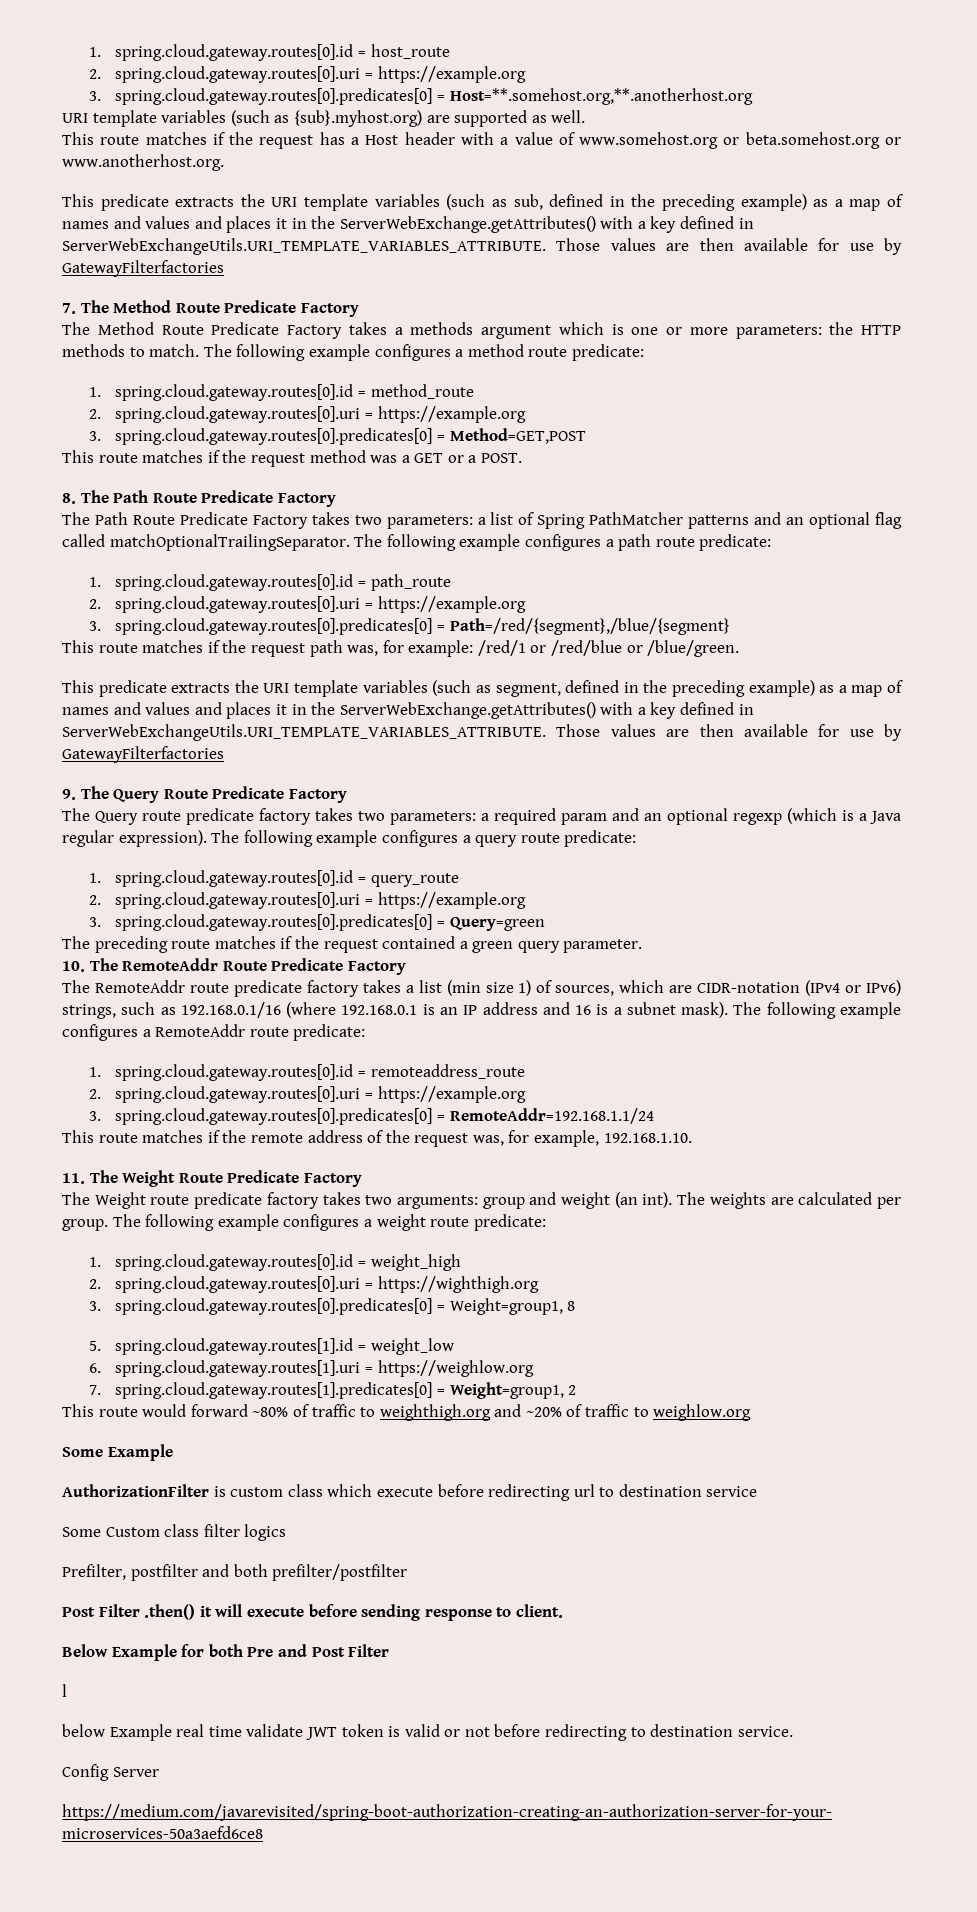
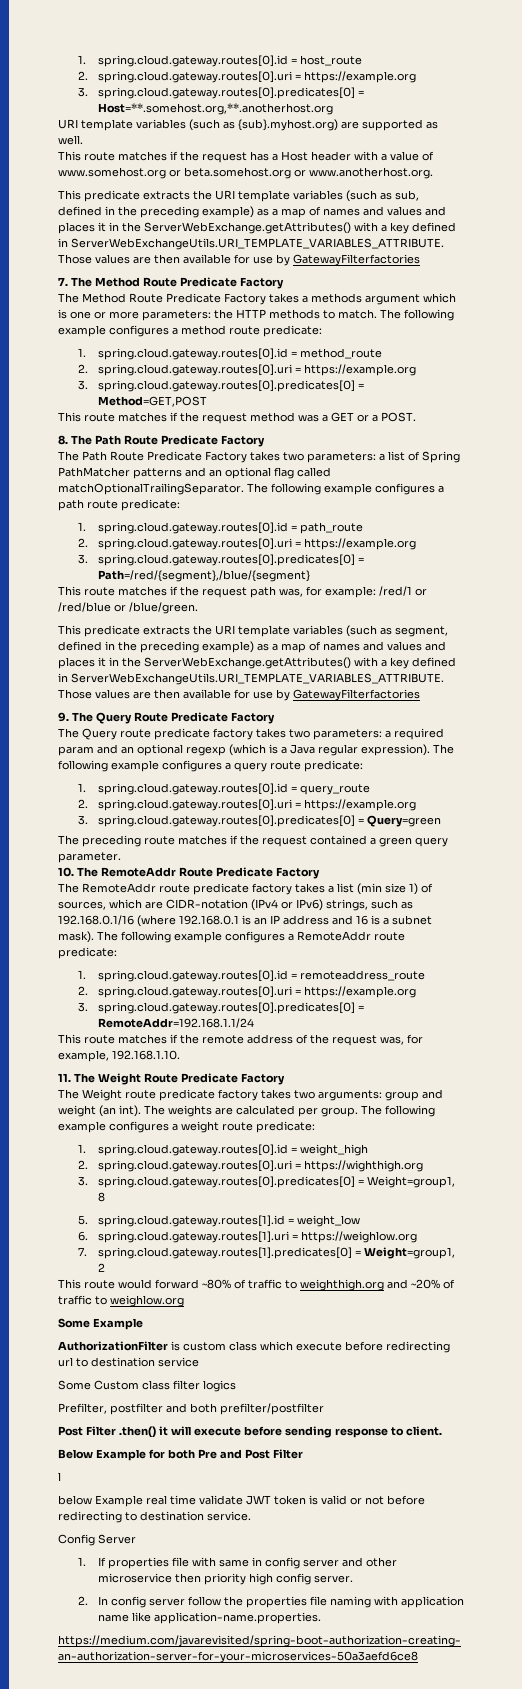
(159, 1772) none -> [77,1557,397,1569] [97,1573,353,1585] [77,1596,464,1608] [97,1612,321,1624] // 1. If properties file with same in config server and other microservice then priority high config server. // 2. In config server follow the properties file naming with application name like application-name.properties.

